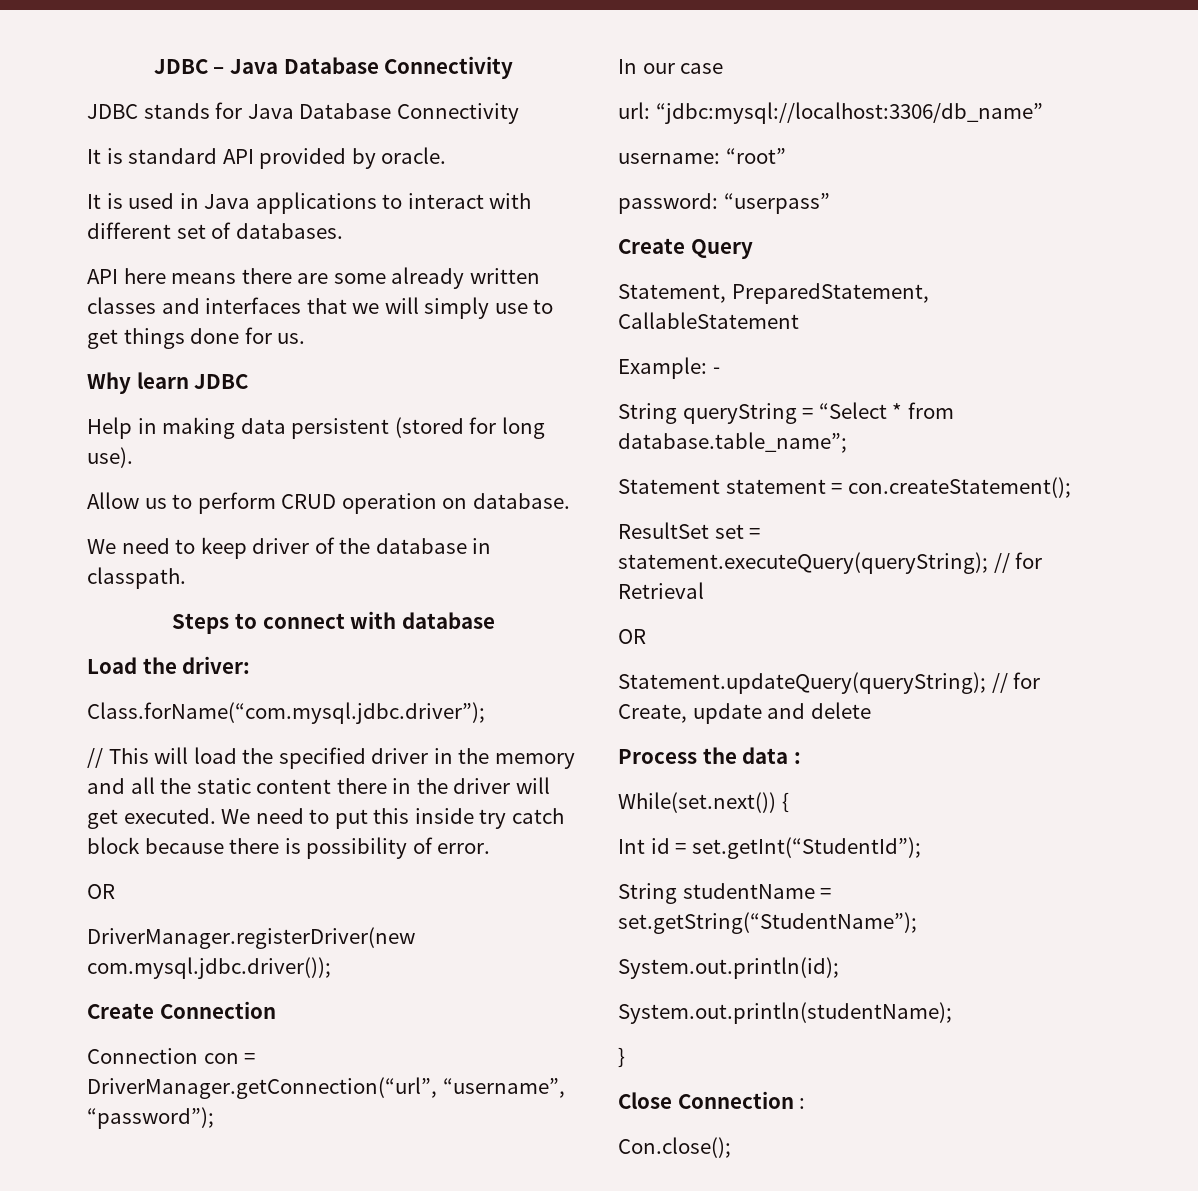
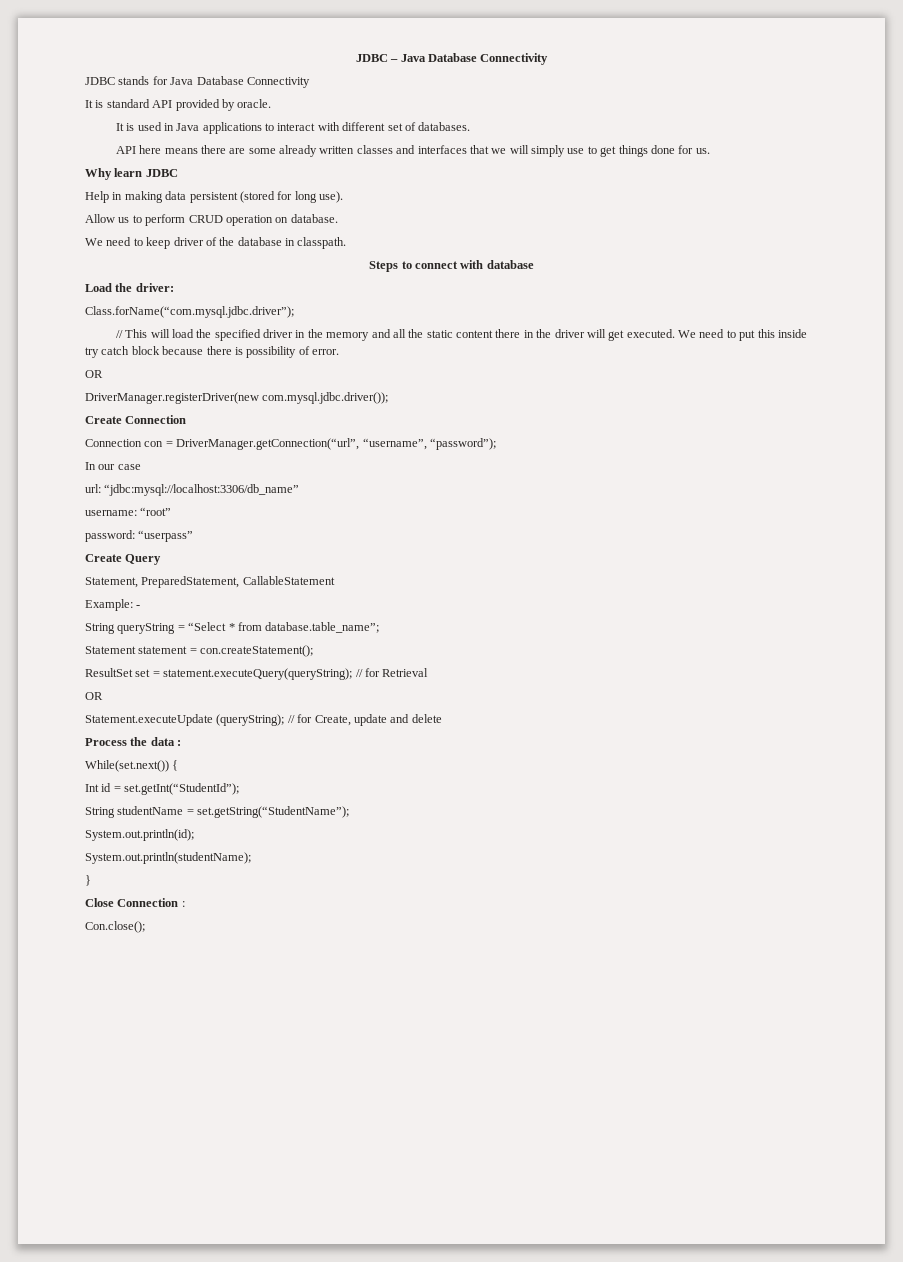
[618,672,986,694] Statement.updateQuery(queryString); -> [85,714,285,726] Statement.executeUpdate (queryString);

